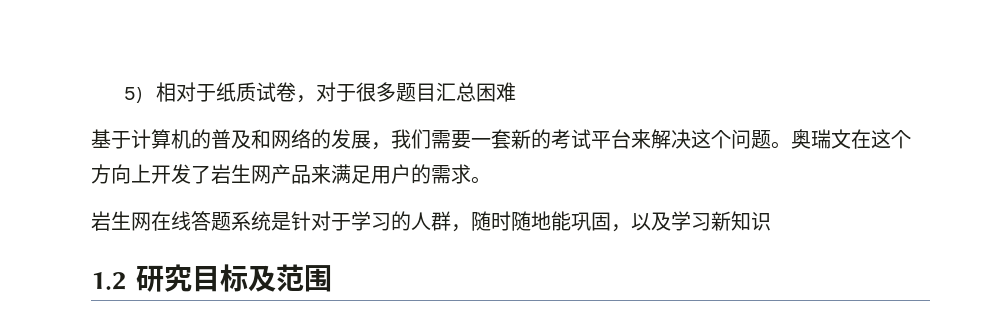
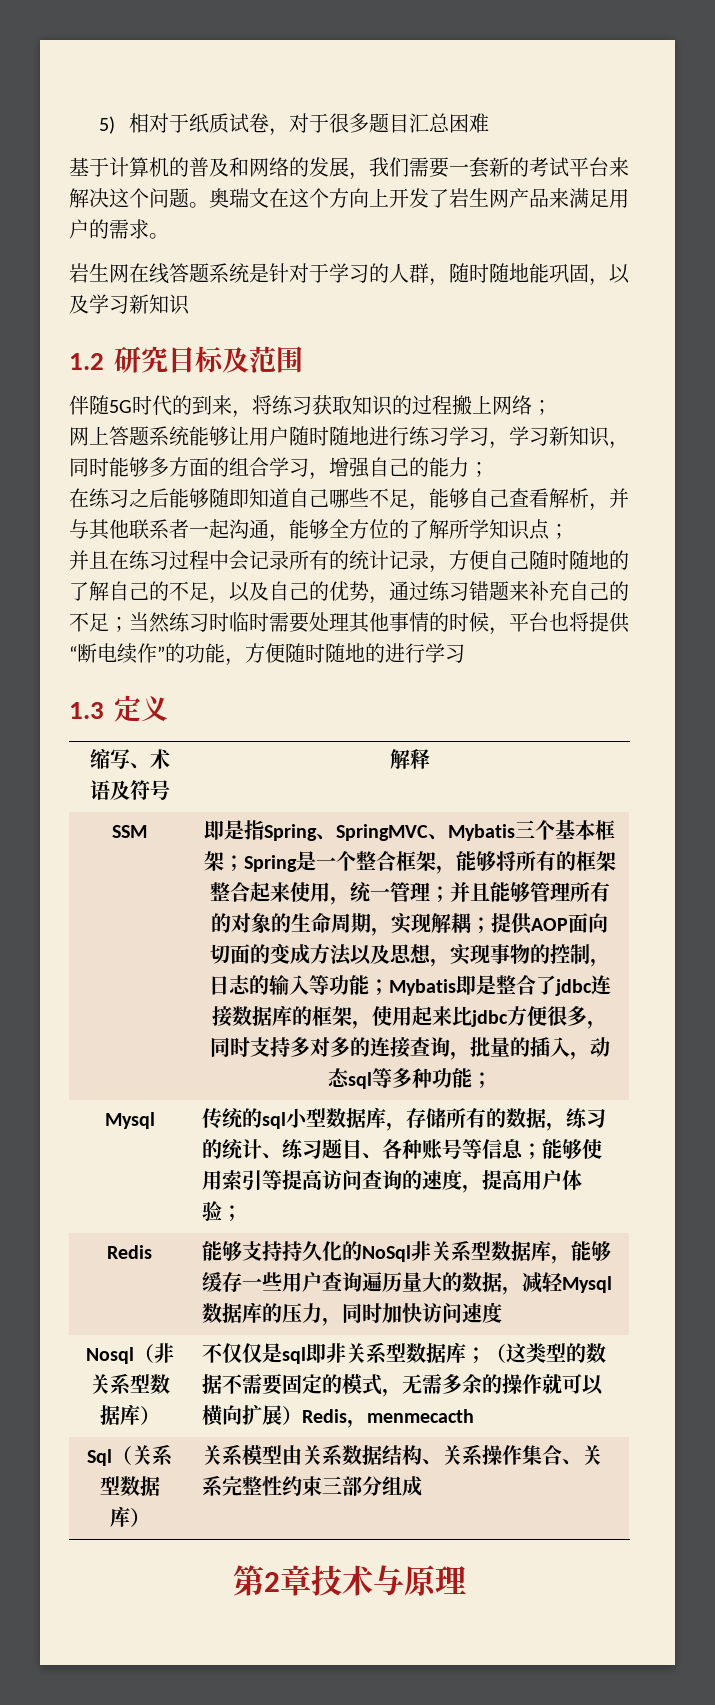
(332, 278) none -> [69,395,552,418] [69,426,629,449] [69,457,489,480] [69,488,629,511] [69,519,569,542] [69,550,629,573] [69,581,629,604] [69,612,630,635] [69,643,465,666] [69,695,168,722] [89,749,170,769] [89,780,170,800] [389,749,430,769] [112,825,147,838] [204,819,615,841] [203,851,616,874] [209,882,610,905] [211,912,608,936] [209,943,610,967] [208,974,611,996] [212,1005,607,1029] [209,1037,610,1060] [327,1068,492,1089] [104,1112,155,1129] [202,1107,607,1131] [202,1138,603,1159] [202,1169,583,1193] [202,1201,243,1221] [107,1245,152,1259] [202,1240,612,1264] [202,1272,613,1295] [202,1302,503,1326] [85,1343,174,1364] [89,1373,170,1395] [99,1404,160,1425] [202,1342,607,1364] [202,1373,605,1397] [202,1405,475,1428] [87,1444,173,1466] [99,1476,160,1496] [109,1506,150,1527] [202,1444,603,1466] [202,1475,423,1497] [233,1565,466,1596] // 伴随5G时代的到来，将练习获取知识的过程搬上网络； // 网上答题系统能够让用户随时随地进行练习学习，学习新知识，同时能够多方面的组合学习，增强自己的能力； // 在练习之后能够随即知道自己哪些不足，能够自己查看解析，并与其他联系者一起沟通，能够全方位的了解所学知识点； // 并且在练习过程中会记录所有的统计记录，方便自己随时随地的了解自己的不足，以及自己的优势，通过练习错题来补充自己的不足；当然练习时临时需要处理其他事情的时候，平台也将提供“断电续作”的功能，方便随时随地的进行学习 // 1.3定义 // 缩写、术语及符号 | 解释 // SSM | 即是指Spring、SpringMVC、Mybatis三个基本框架；Spring是一个整合框架，能够将所有的框架整合起来使用，统一管理；并且能够管理所有的对象的生命周期，实现解耦；提供AOP面向切面的变成方法以及思想，实现事物的控制，日志的输入等功能；Mybatis即是整合了jdbc连接数据库的框架，使用起来比jdbc方便很多，同时支持多对多的连接查询，批量的插入，动态sql等多种功能； // Mysql | 传统的sql小型数据库，存储所有的数据，练习的统计、练习题目、各种账号等信息；能够使用索引等提高访问查询的速度，提高用户体验； // Redis | 能够支持持久化的NoSql非关系型数据库，能够缓存一些用户查询遍历量大的数据，减轻Mysql数据库的压力，同时加快访问速度 // Nosql（非关系型数据库） | 不仅仅是sql即非关系型数据库；（这类型的数据不需要固定的模式，无需多余的操作就可以横向扩展）Redis，menmecacth // Sql（关系型数据库） | 关系模型由关系数据结构、关系操作集合、关系完整性约束三部分组成 // 第2章技术与原理

